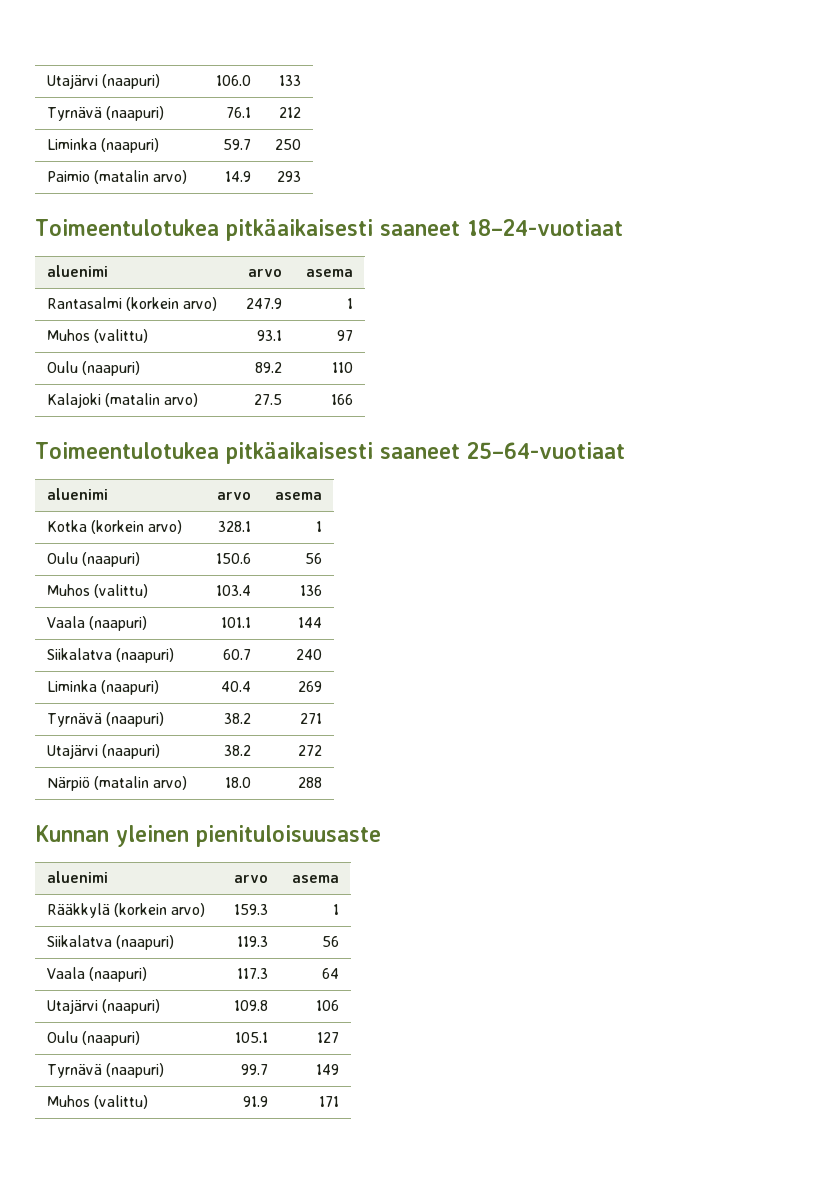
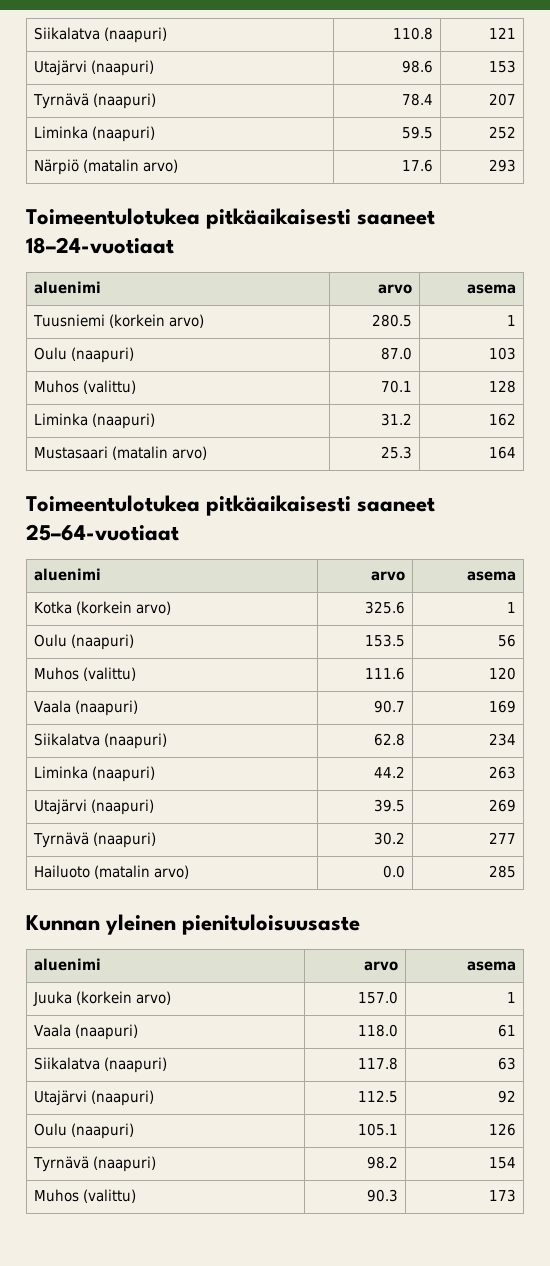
[46,74,161,89] [216,75,252,86] [279,75,302,86] [46,106,164,121] [226,107,252,118] [279,107,302,118] [46,138,160,153] [223,139,252,150] [275,139,302,150] [46,170,188,184] [225,171,252,182] Utajärvi (naapuri) | 106.0 | 133 // Tyrnävä (naapuri) | 76.1 | 212 // Liminka (naapuri) | 59.7 | 250 // Paimio (matalin arvo) | 14.9 -> [34,27,168,43] [392,27,433,40] [488,27,516,39] [34,60,155,76] [401,60,433,73] [488,60,516,73] [33,93,157,109] [401,93,433,106] [488,93,516,106] [34,126,156,142] [401,126,433,139] [488,126,516,139] [34,159,179,175] [401,159,433,172] Siikalatva (naapuri) | 110.8 | 121 // Utajärvi (naapuri) | 98.6 | 153 // Tyrnävä (naapuri) | 78.4 | 207 // Liminka (naapuri) | 59.5 | 252 // Närpiö (matalin arvo) | 17.6
[46,297,218,311] [246,298,283,309] [347,298,354,309] [46,329,149,343] [257,330,283,341] [337,330,354,341] [46,361,141,376] [255,362,283,373] [332,362,354,373] [46,393,199,408] [254,394,283,405] [331,394,354,405] Rantasalmi (korkein arvo) | 247.9 | 1 // Muhos (valittu) | 93.1 | 97 // Oulu (naapuri) | 89.2 | 110 // Kalajoki (matalin arvo) | 27.5 | 166 -> [33,314,205,328] [371,314,412,327] [506,315,516,326] [34,347,135,363] [380,347,412,360] [488,347,516,360] [34,380,137,394] [380,380,412,393] [488,380,516,393] [34,413,156,429] [380,413,412,426] [488,413,516,426] [34,446,208,460] [380,446,412,459] [488,446,516,459] Tuusniemi (korkein arvo) | 280.5 | 1 // Oulu (naapuri) | 87.0 | 103 // Muhos (valittu) | 70.1 | 128 // Liminka (naapuri) | 31.2 | 162 // Mustasaari (matalin arvo) | 25.3 | 164
[218,521,252,532] [316,521,323,532] [46,552,141,567] [216,553,252,564] 328.1 | 1 // Oulu (naapuri) | 150.6 -> [364,601,405,614] [506,602,516,613] [34,634,135,650] [364,634,405,647] 325.6 | 1 // Oulu (naapuri) | 153.5
[216,585,252,596] [300,585,323,596] [46,616,148,631] [221,617,252,628] [298,617,323,628] [46,648,175,663] [223,649,252,660] [296,649,323,660] [46,680,160,695] [221,681,252,692] [298,681,323,692] [46,712,164,727] [224,713,252,724] [300,713,323,724] [46,744,161,759] [224,745,252,756] [298,745,323,756] [46,776,188,791] [225,777,252,788] [298,777,323,788] 103.4 | 136 // Vaala (naapuri) | 101.1 | 144 // Siikalatva (naapuri) | 60.7 | 240 // Liminka (naapuri) | 40.4 | 269 // Tyrnävä (naapuri) | 38.2 | 271 // Utajärvi (naapuri) | 38.2 | 272 // Närpiö (matalin arvo) | 18.0 | 288 -> [364,667,405,680] [488,667,516,680] [34,700,139,716] [373,700,405,713] [488,700,516,713] [34,733,168,749] [373,733,405,746] [488,733,516,746] [34,766,156,782] [373,766,405,778] [488,766,516,779] [34,799,155,815] [373,799,405,812] [488,799,516,812] [33,832,157,848] [373,832,405,845] [488,832,516,844] [34,865,190,879] [382,865,405,878] [488,865,516,878] 111.6 | 120 // Vaala (naapuri) | 90.7 | 169 // Siikalatva (naapuri) | 62.8 | 234 // Liminka (naapuri) | 44.2 | 263 // Utajärvi (naapuri) | 39.5 | 269 // Tyrnävä (naapuri) | 30.2 | 277 // Hailuoto (matalin arvo) | 0.0 | 285
[46,903,206,918] [234,904,269,915] [333,904,340,915] [46,935,175,950] [237,936,269,947] [322,936,340,947] [46,967,148,982] [237,968,269,979] [322,968,340,979] [46,999,161,1014] [234,1000,269,1011] [316,1000,340,1011] Rääkkylä (korkein arvo) | 159.3 | 1 // Siikalatva (naapuri) | 119.3 | 56 // Vaala (naapuri) | 117.3 | 64 // Utajärvi (naapuri) | 109.8 | 106 -> [33,991,172,1006] [357,991,398,1004] [506,992,516,1003] [34,1024,139,1040] [357,1024,398,1037] [497,1024,516,1037] [34,1057,168,1073] [357,1057,398,1070] [497,1057,516,1070] [34,1090,155,1106] [357,1090,398,1103] [497,1090,516,1103] Juuka (korkein arvo) | 157.0 | 1 // Vaala (naapuri) | 118.0 | 61 // Siikalatva (naapuri) | 117.8 | 63 // Utajärvi (naapuri) | 112.5 | 92
[317,1032,340,1043] [46,1063,164,1078] [241,1064,269,1075] [316,1064,340,1075] [46,1095,149,1109] [243,1096,269,1107] [319,1096,340,1107] 127 // Tyrnävä (naapuri) | 99.7 | 149 // Muhos (valittu) | 91.9 | 171 -> [488,1123,516,1136] [33,1156,157,1172] [366,1156,398,1169] [488,1157,516,1169] [34,1189,137,1203] [366,1189,398,1202] [488,1189,516,1202] 126 // Tyrnävä (naapuri) | 98.2 | 154 // Muhos (valittu) | 90.3 | 173

